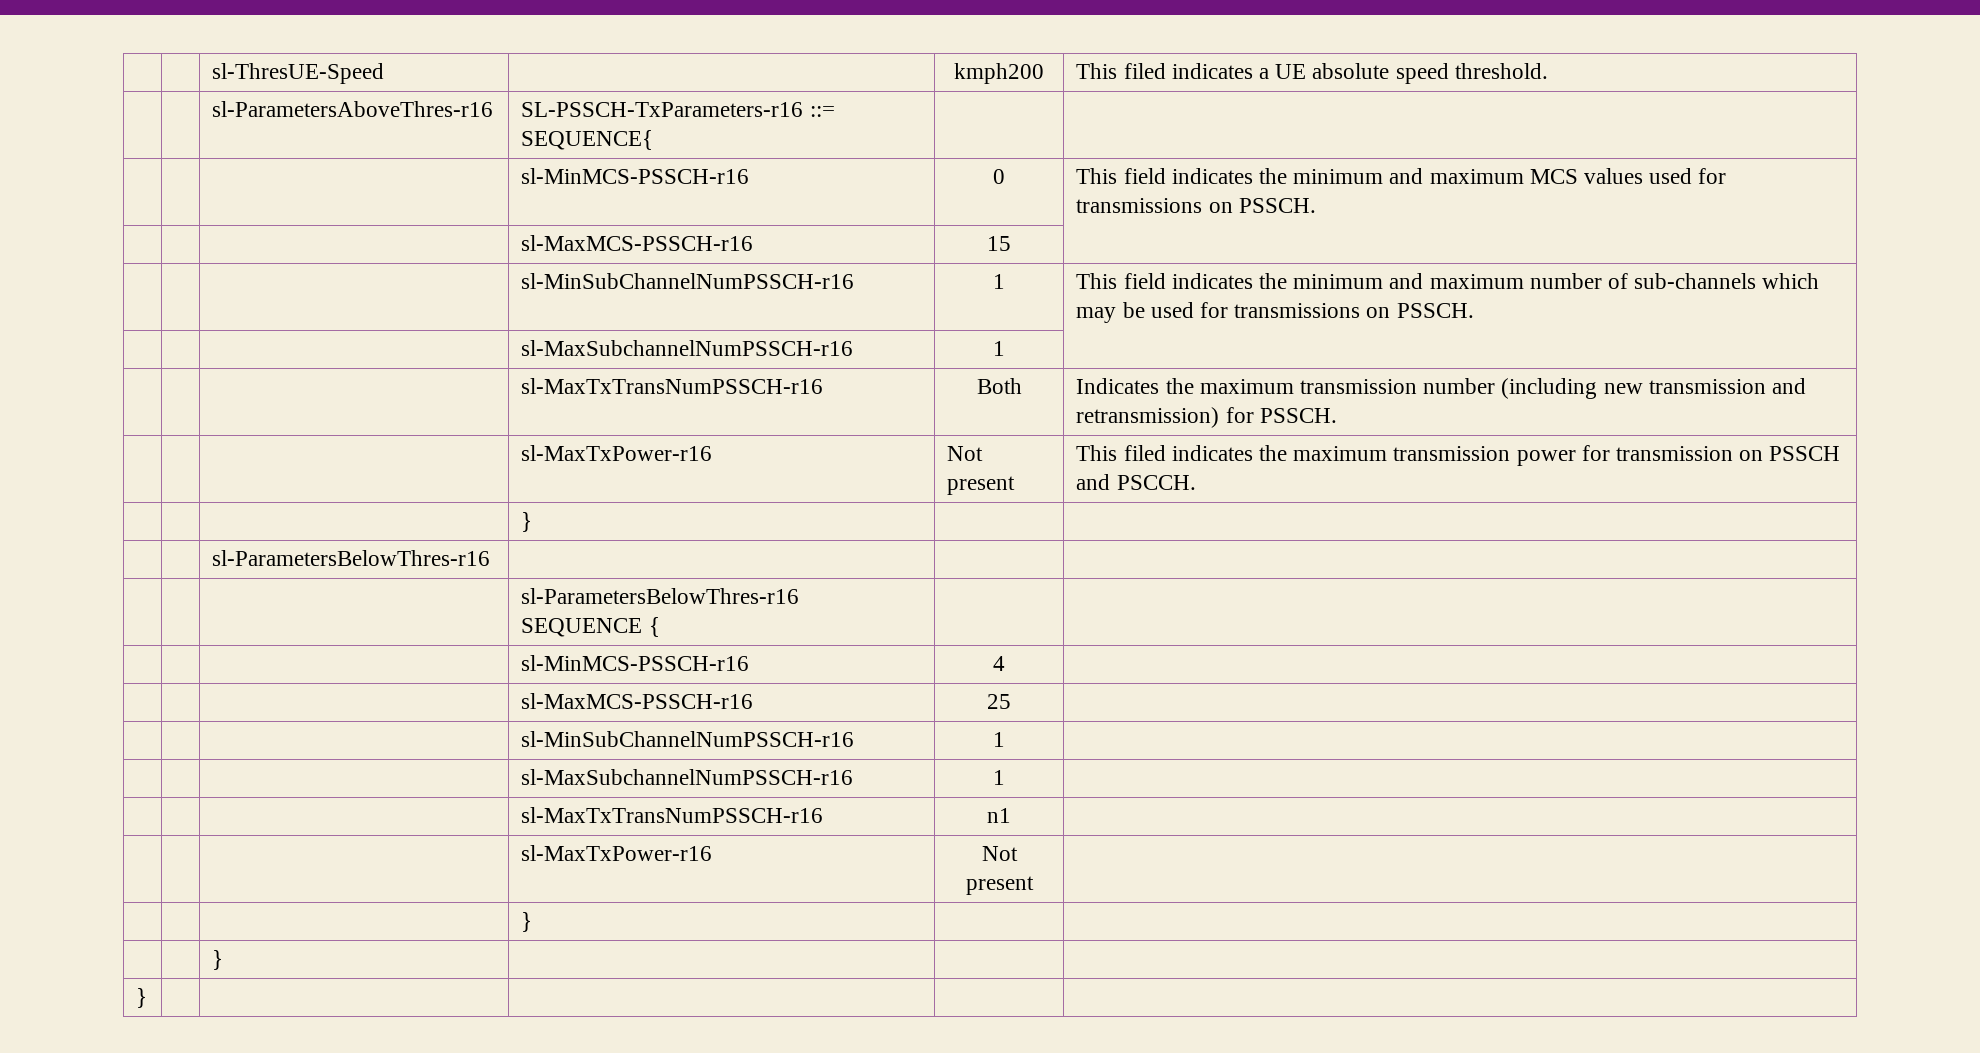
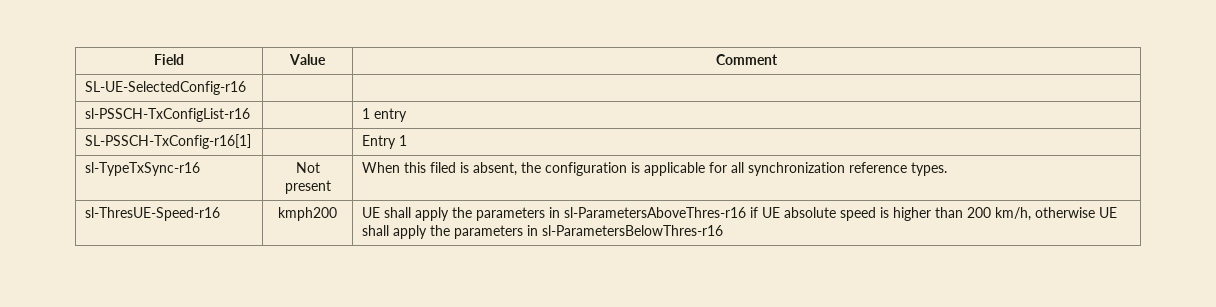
[212,63,385,84] [954,63,1044,84] [1076,63,1548,84] [212,101,494,117] [521,102,835,117] [521,130,654,150] [521,168,750,184] [993,169,1005,184] [1076,168,1727,184] [1076,198,1316,213] [521,235,754,251] [987,236,1011,251] [521,273,855,289] [993,274,1005,289] [1076,273,1820,289] [1076,302,1474,323] [521,340,854,356] [993,341,1005,356] [521,378,824,394] [976,378,1022,394] [1076,378,1806,399] [1076,407,1337,428] [521,445,713,461] [947,446,984,461] [947,476,1016,495] [1076,445,1841,466] [1076,474,1196,490] [521,512,533,532] [212,550,491,566] [521,588,800,604] [521,617,660,637] [521,655,750,671] [993,656,1005,671] [521,693,754,709] [987,694,1011,709] [521,731,855,747] [993,732,1005,747] [521,769,854,785] [993,770,1005,785] [521,807,824,823] [987,808,1011,823] [521,845,713,861] [981,846,1018,861] [965,876,1034,895] [521,912,533,932] [212,950,224,970] [136,988,148,1008] | | sl-ThresUE-Speed | | kmph200 | This filed indicates a UE absolute speed threshold. // | | sl-ParametersAboveThres-r16 | SL-PSSCH-TxParameters-r16 ::= SEQUENCE{ | | // | | | sl-MinMCS-PSSCH-r16 | 0 | This field indicates the minimum and maximum MCS values used for transmissions on PSSCH. // | | | sl-MaxMCS-PSSCH-r16 | 15 | // | | | sl-MinSubChannelNumPSSCH-r16 | 1 | This field indicates the minimum and maximum number of sub-channels which may be used for transmissions on PSSCH. // | | | sl-MaxSubchannelNumPSSCH-r16 | 1 | // | | | sl-MaxTxTransNumPSSCH-r16 | Both | Indicates the maximum transmission number (including new transmission and retransmission) for PSSCH. // | | | sl-MaxTxPower-r16 | Not present | This filed indicates the maximum transmission power for transmission on PSSCH and PSCCH. // | | | } | | // | | sl-ParametersBelowThres-r16 | | | // | | | sl-ParametersBelowThres-r16 SEQUENCE { | | // | | | sl-MinMCS-PSSCH-r16 | 4 | // | | | sl-MaxMCS-PSSCH-r16 | 25 | // | | | sl-MinSubChannelNumPSSCH-r16 | 1 | // | | | sl-MaxSubchannelNumPSSCH-r16 | 1 | // | | | sl-MaxTxTransNumPSSCH-r16 | n1 | // | | | sl-MaxTxPower-r16 | Not present | // | | | } | | // | | } | | | // } | | | | | -> [154,54,184,65] [289,54,326,65] [716,54,778,65] [85,81,247,95] [85,108,251,122] [362,108,408,122] [85,134,252,149] [362,135,408,149] [85,162,201,176] [295,162,320,173] [284,180,331,194] [362,162,948,176] [85,207,221,221] [278,207,337,221] [362,207,1118,221] [362,225,724,239] Field | Value | Comment // SL-UE-SelectedConfig-r16 | | // sl-PSSCH-TxConfigList-r16 | | 1 entry // SL-PSSCH-TxConfig-r16[1] | | Entry 1 // sl-TypeTxSync-r16 | Not present | When this filed is absent, the configuration is applicable for all synchronization reference types. // sl-ThresUE-Speed-r16 | kmph200 | UE shall apply the parameters in sl-ParametersAboveThres-r16 if UE absolute speed is higher than 200 km/h, otherwise UE shall apply the parameters in sl-ParametersBelowThres-r16

